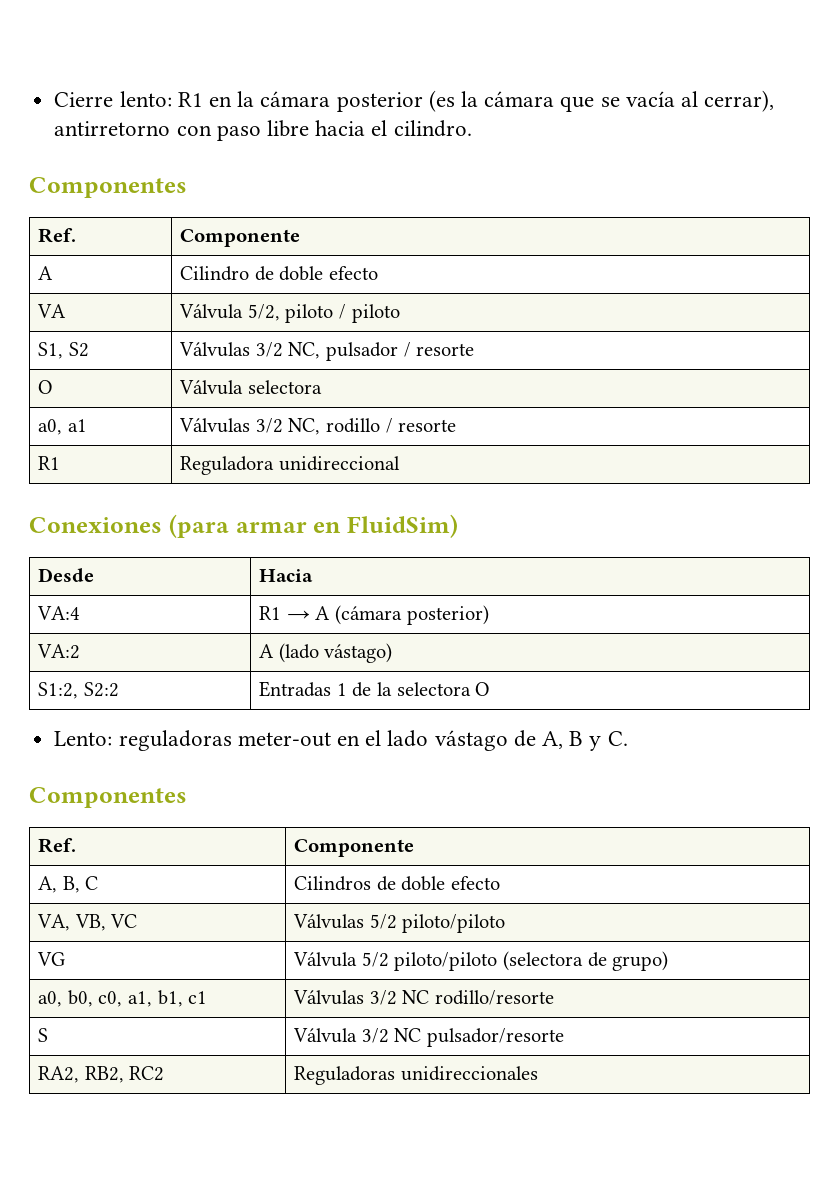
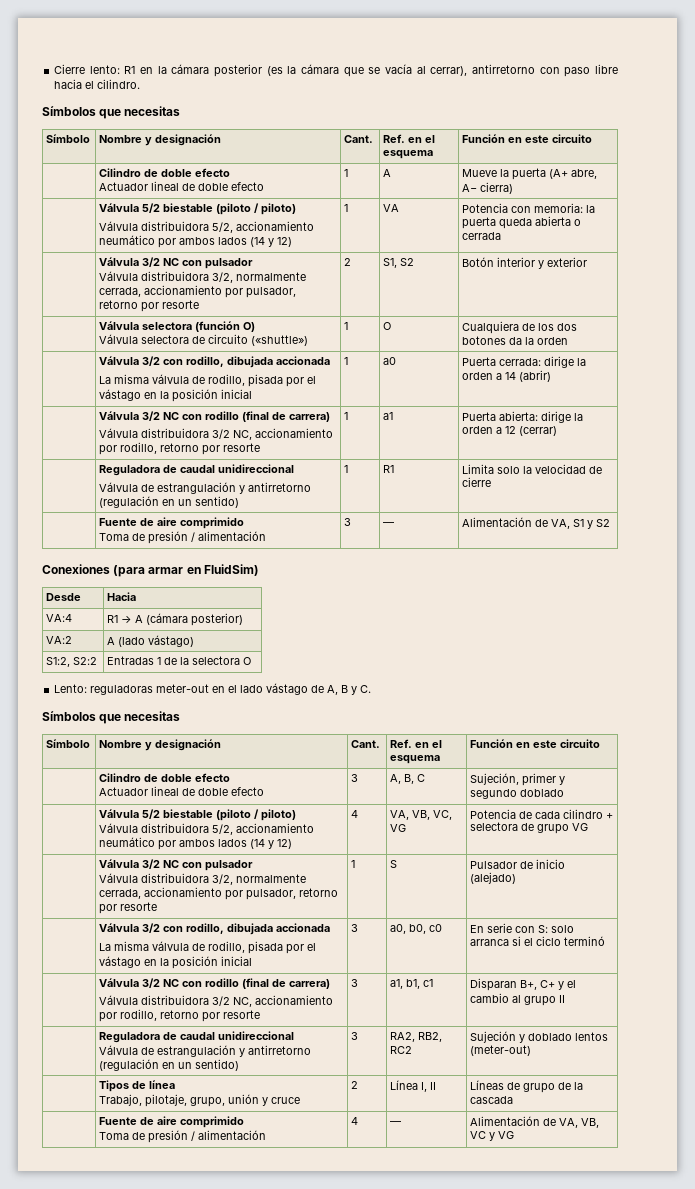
[29,177,187,198] [38,228,77,243] [180,229,301,247] [38,266,54,280] [180,266,378,281] [37,304,67,318] [179,304,400,323] [38,342,89,359] [179,342,475,361] [38,380,53,394] [179,380,322,395] [38,419,87,435] [179,418,457,435] [38,456,61,470] [180,456,400,475] Componentes // Ref. | Componente // A | Cilindro de doble efecto // VA | Válvula 5/2, piloto / piloto // S1, S2 | Válvulas 3/2 NC, pulsador / resorte // O | Válvula selectora // a0, a1 | Válvulas 3/2 NC, rodillo / resorte // R1 | Reguladora unidireccional -> [42,106,181,119] [46,134,91,143] [99,134,222,146] [344,135,374,143] [383,134,436,143] [383,150,434,159] [462,134,593,143] [99,168,231,177] [99,181,265,191] [344,169,349,177] [383,169,392,177] [462,168,598,180] [462,182,514,194] [99,203,297,215] [99,221,315,233] [99,235,293,248] [344,204,349,212] [383,204,400,212] [462,203,596,213] [462,216,582,229] [462,232,502,240] [99,257,254,269] [99,271,307,283] [99,285,297,298] [99,300,200,312] [344,258,352,266] [383,258,415,268] [462,257,588,269] [99,321,256,332] [99,334,309,346] [344,322,349,330] [383,322,392,330] [462,321,578,334] [462,336,569,345] [99,356,331,368] [99,374,317,387] [99,389,253,402] [344,357,349,365] [383,357,397,365] [462,356,587,368] [462,370,552,382] [99,411,331,422] [99,428,334,440] [99,442,261,455] [344,412,349,420] [383,412,394,420] [462,411,584,423] [462,426,558,436] [99,464,295,476] [99,482,312,494] [99,496,240,508] [344,465,349,473] [383,465,395,473] [462,464,603,474] [462,477,492,487] [99,517,245,529] [99,531,267,544] [344,518,352,526] [383,522,395,526] [462,517,611,529] Símbolos que necesitas // Símbolo | Nombre y designación | Cant. | Ref. en el esquema | Función en este circuito // | Cilindro de doble efecto // Actuador lineal de doble efecto | 1 | A | Mueve la puerta (A+ abre, A− cierra) // | Válvula 5/2 biestable (piloto / piloto) // Válvula distribuidora 5/2, accionamiento neumático por ambos lados (14 y 12) | 1 | VA | Potencia con memoria: la puerta queda abierta o cerrada // | Válvula 3/2 NC con pulsador // Válvula distribuidora 3/2, normalmente cerrada, accionamiento por pulsador, retorno por resorte | 2 | S1, S2 | Botón interior y exterior // | Válvula selectora (función O) // Válvula selectora de circuito («shuttle») | 1 | O | Cualquiera de los dos botones da la orden // | Válvula 3/2 con rodillo, dibujada accionada // La misma válvula de rodillo, pisada por el vástago en la posición inicial | 1 | a0 | Puerta cerrada: dirige la orden a 14 (abrir) // | Válvula 3/2 NC con rodillo (final de carrera) // Válvula distribuidora 3/2 NC, accionamiento por rodillo, retorno por resorte | 1 | a1 | Puerta abierta: dirige la orden a 12 (cerrar) // | Reguladora de caudal unidireccional // Válvula de estrangulación y antirretorno (regulación en un sentido) | 1 | R1 | Limita solo la velocidad de cierre // | Fuente de aire comprimido // Toma de presión / alimentación | 3 | — | Alimentación de VA, S1 y S2
[29,787,187,808] [38,838,77,853] [294,839,415,857] [38,876,99,893] [294,876,500,891] [37,914,138,931] [293,914,506,933] [37,952,66,966] [293,951,669,971] [38,990,208,1007] [293,990,554,1005] [38,1028,49,1042] [293,1028,564,1047] [38,1066,165,1083] [294,1066,538,1085] Componentes // Ref. | Componente // A, B, C | Cilindros de doble efecto // VA, VB, VC | Válvulas 5/2 piloto/piloto // VG | Válvula 5/2 piloto/piloto (selectora de grupo) // a0, b0, c0, a1, b1, c1 | Válvulas 3/2 NC rodillo/resorte // S | Válvula 3/2 NC pulsador/resorte // RA2, RB2, RC2 | Reguladoras unidireccionales -> [42,711,181,724] [46,739,91,748] [99,739,222,751] [351,740,381,748] [390,739,443,748] [390,755,441,764] [470,739,601,748] [99,773,231,782] [99,786,265,796] [351,774,359,782] [390,774,426,784] [470,773,566,786] [470,789,565,799] [99,809,297,821] [99,823,315,835] [99,837,293,850] [351,810,359,818] [390,810,453,820] [390,824,407,832] [470,809,614,819] [470,822,589,834] [99,859,254,871] [99,873,307,885] [99,887,339,900] [99,902,158,914] [351,860,356,868] [390,860,398,868] [470,859,566,869] [470,872,517,884] [99,923,331,935] [99,941,317,954] [99,956,253,969] [351,924,359,932] [390,924,443,934] [470,923,575,933] [470,936,606,946] [99,978,331,989] [99,995,334,1007] [99,1009,261,1022] [351,979,359,987] [390,979,434,989] [470,978,577,991] [470,993,566,1006] [99,1031,295,1043] [99,1045,312,1057] [99,1059,240,1071] [351,1032,359,1040] [390,1032,443,1042] [390,1046,413,1054] [470,1031,609,1043] [470,1045,532,1056] [99,1080,176,1092] [99,1094,301,1107] [351,1081,359,1089] [390,1080,437,1092] [470,1080,584,1093] [470,1096,514,1104] [99,1116,245,1128] [99,1130,267,1143] [351,1117,359,1125] [390,1121,402,1125] [470,1116,600,1128] [470,1131,515,1141] Símbolos que necesitas // Símbolo | Nombre y designación | Cant. | Ref. en el esquema | Función en este circuito // | Cilindro de doble efecto // Actuador lineal de doble efecto | 3 | A, B, C | Sujeción, primer y segundo doblado // | Válvula 5/2 biestable (piloto / piloto) // Válvula distribuidora 5/2, accionamiento neumático por ambos lados (14 y 12) | 4 | VA, VB, VC, VG | Potencia de cada cilindro + selectora de grupo VG // | Válvula 3/2 NC con pulsador // Válvula distribuidora 3/2, normalmente cerrada, accionamiento por pulsador, retorno por resorte | 1 | S | Pulsador de inicio (alejado) // | Válvula 3/2 con rodillo, dibujada accionada // La misma válvula de rodillo, pisada por el vástago en la posición inicial | 3 | a0, b0, c0 | En serie con S: solo arranca si el ciclo terminó // | Válvula 3/2 NC con rodillo (final de carrera) // Válvula distribuidora 3/2 NC, accionamiento por rodillo, retorno por resorte | 3 | a1, b1, c1 | Disparan B+, C+ y el cambio al grupo II // | Reguladora de caudal unidireccional // Válvula de estrangulación y antirretorno (regulación en un sentido) | 3 | RA2, RB2, RC2 | Sujeción y doblado lentos (meter-out) // | Tipos de línea // Trabajo, pilotaje, grupo, unión y cruce | 2 | Línea I, II | Líneas de grupo de la cascada // | Fuente de aire comprimido // Toma de presión / alimentación | 4 | — | Alimentación de VA, VB, VC y VG

